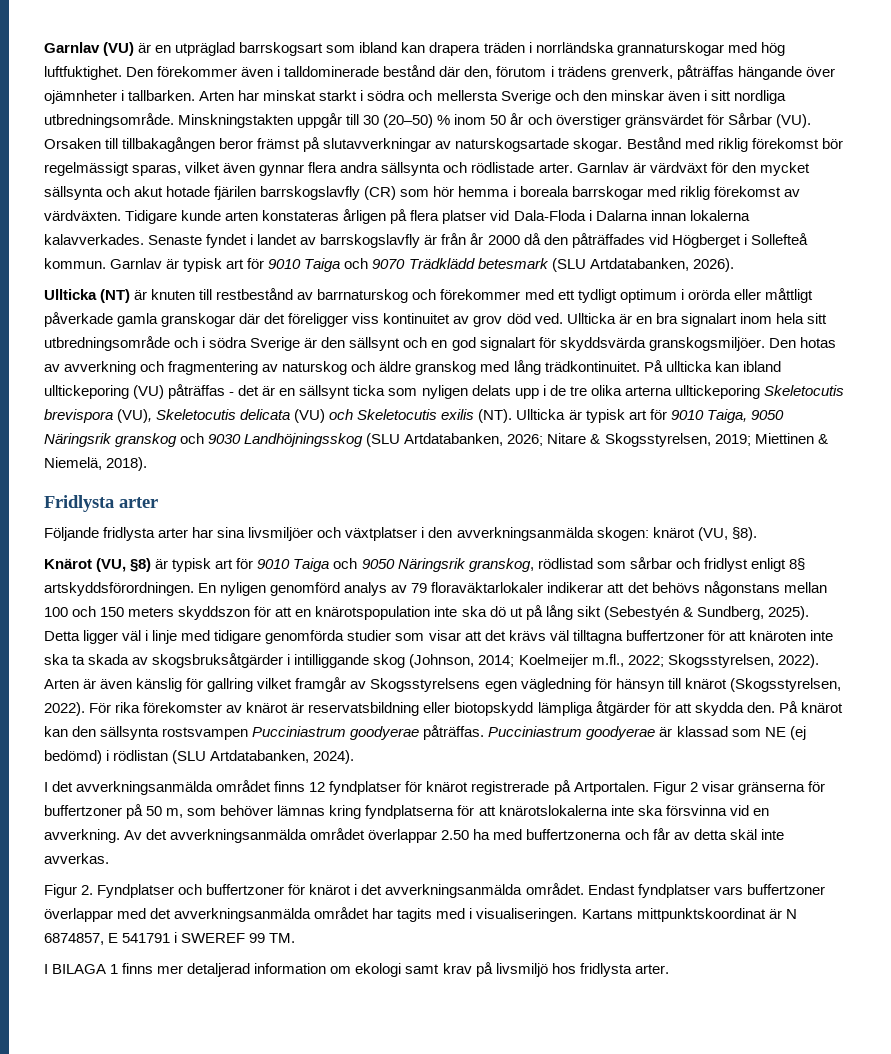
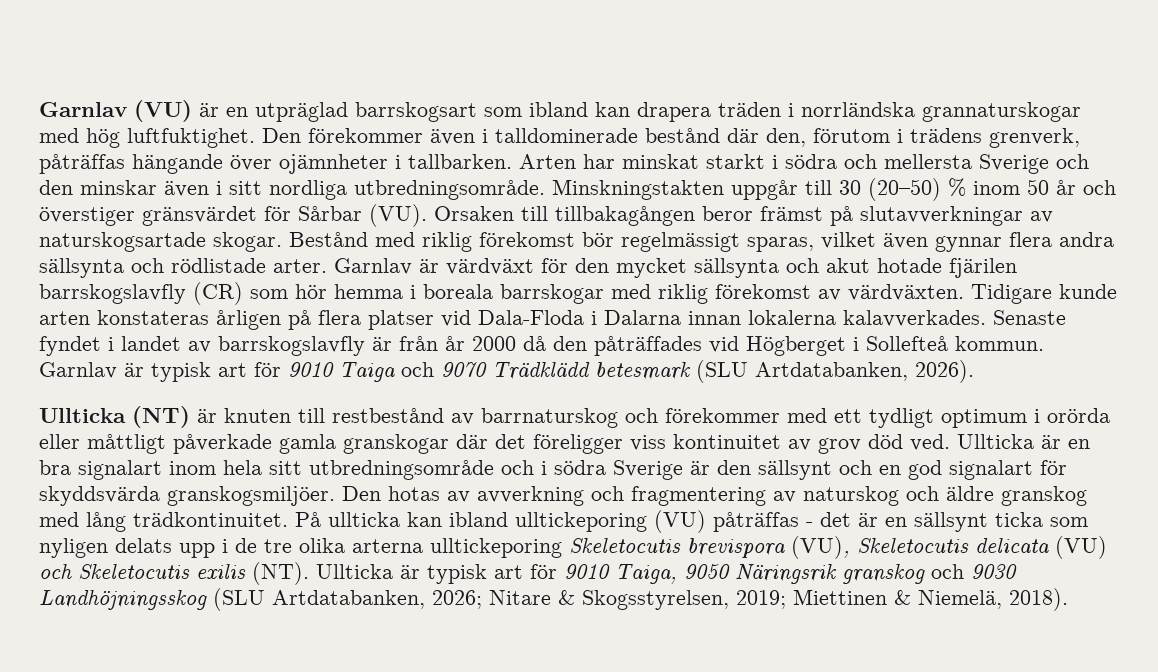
[44,495,158,512] [44,527,757,541] [44,557,805,572] [44,581,827,596] [44,605,809,620] [44,630,833,644] [44,653,819,668] [44,677,841,692] [44,701,843,716] [44,725,806,740] [44,750,355,764] [44,780,825,795] [44,804,769,819] [44,828,784,843] [44,853,109,864] [44,883,825,898] [44,907,797,922] [44,932,296,945] [44,962,669,977] // Fridlysta arter // Följande fridlysta arter har sina livsmiljöer och växtplatser i den avverkningsanmälda skogen: knärot (VU, §8). // Knärot (VU, §8) är typisk art för 9010 Taiga och 9050 Näringsrik granskog, rödlistad som sårbar och fridlyst enligt 8§ artskyddsförordningen. En nyligen genomförd analys av 79 floraväktarlokaler indikerar att det behövs någonstans mellan 100 och 150 meters skyddszon för att en knärotspopulation inte ska dö ut på lång sikt (Sebestyén & Sundberg, 2025). Detta ligger väl i linje med tidigare genomförda studier som visar att det krävs väl tilltagna buffertzoner för att knäroten inte ska ta skada av skogsbruksåtgärder i intilliggande skog (Johnson, 2014; Koelmeijer m.fl., 2022; Skogsstyrelsen, 2022). Arten är även känslig för gallring vilket framgår av Skogsstyrelsens egen vägledning för hänsyn till knärot (Skogsstyrelsen, 2022). För rika förekomster av knärot är reservatsbildning eller biotopskydd lämpliga åtgärder för att skydda den. På knärot kan den sällsynta rostsvampen Pucciniastrum goodyerae påträffas. Pucciniastrum goodyerae är klassad som NE (ej bedömd) i rödlistan (SLU Artdatabanken, 2024). // I det avverkningsanmälda området finns 12 fyndplatser för knärot registrerade på Artportalen. Figur 2 visar gränserna för buffertzoner på 50 m, som behöver lämnas kring fyndplatserna för att knärotslokalerna inte ska försvinna vid en avverkning. Av det avverkningsanmälda området överlappar 2.50 ha med buffertzonerna och får av detta skäl inte avverkas. // Figur 2. Fyndplatser och buffertzoner för knärot i det avverkningsanmälda området. Endast fyndplatser vars buffertzoner överlappar med det avverkningsanmälda området har tagits med i visualiseringen. Kartans mittpunktskoordinat är N 6874857, E 541791 i SWEREF 99 TM. // I BILAGA 1 finns mer detaljerad information om ekologi samt krav på livsmiljö hos fridlysta arter. -> (1068, 599) none

